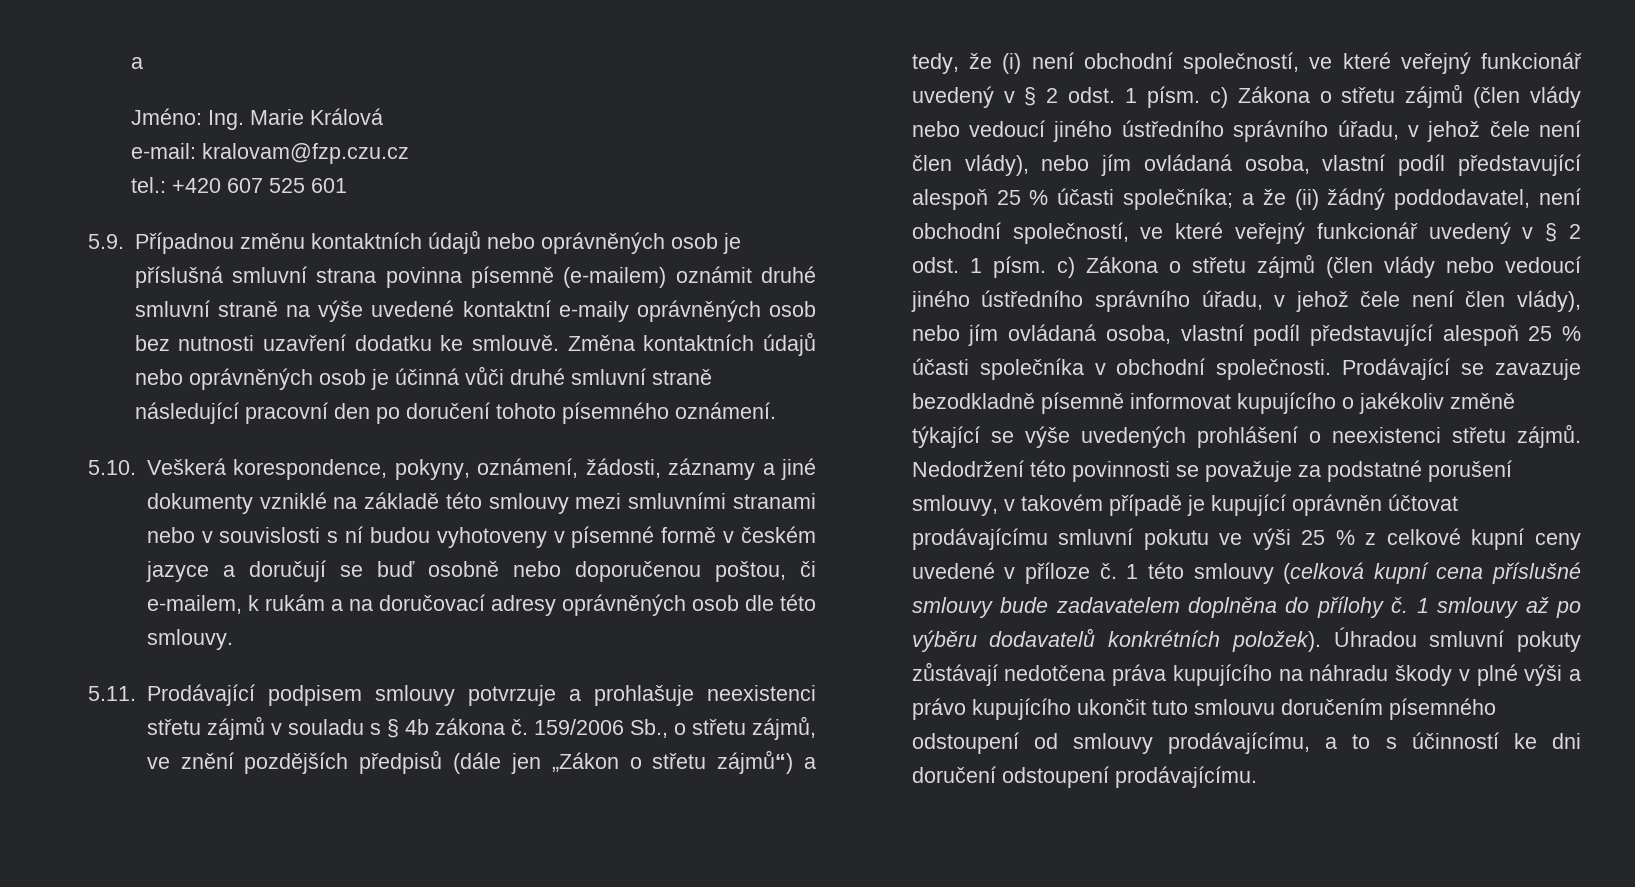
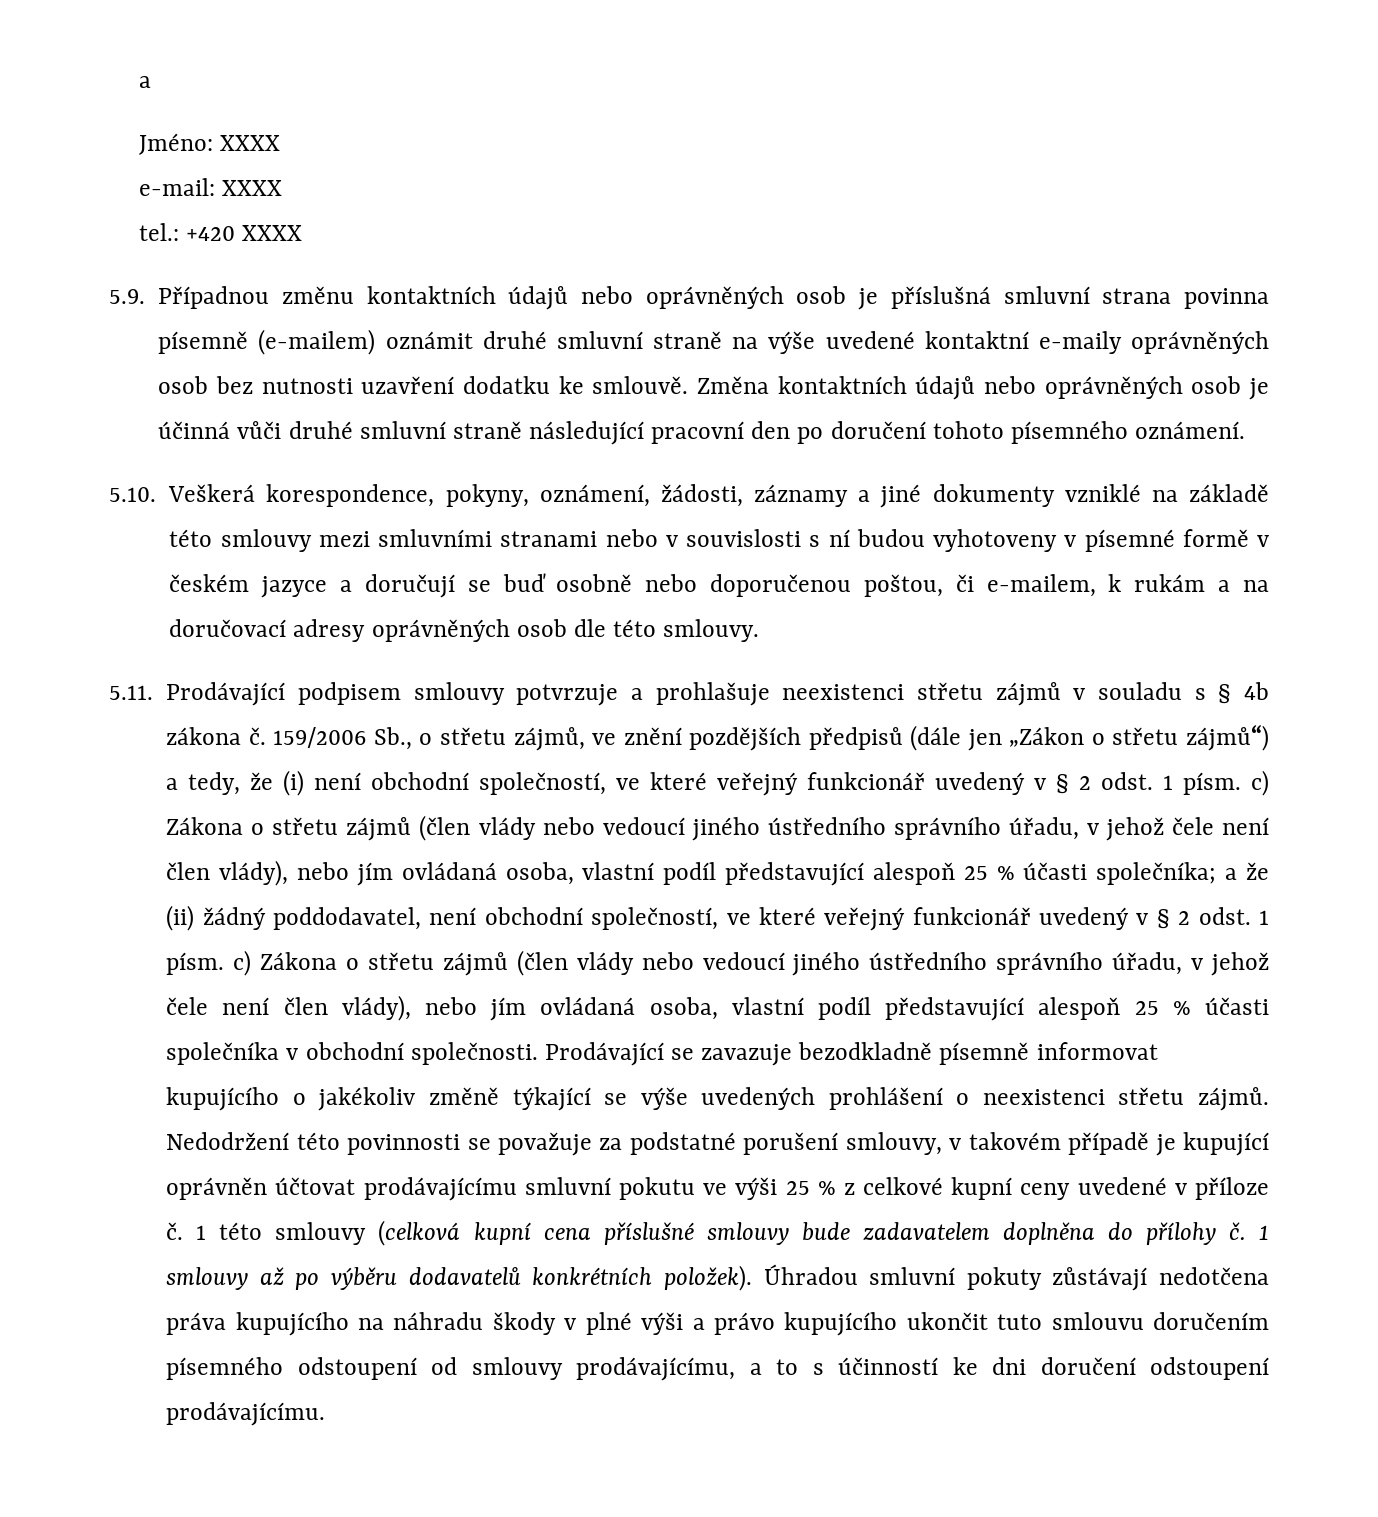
[207,108,383,130] Ing. Marie Králová -> [219,135,280,151] XXXX
[201,143,409,164] kralovam@fzp.czu.cz -> [221,180,282,196] XXXX
[226,178,347,193] 607 525 601 -> [241,225,302,241] XXXX

